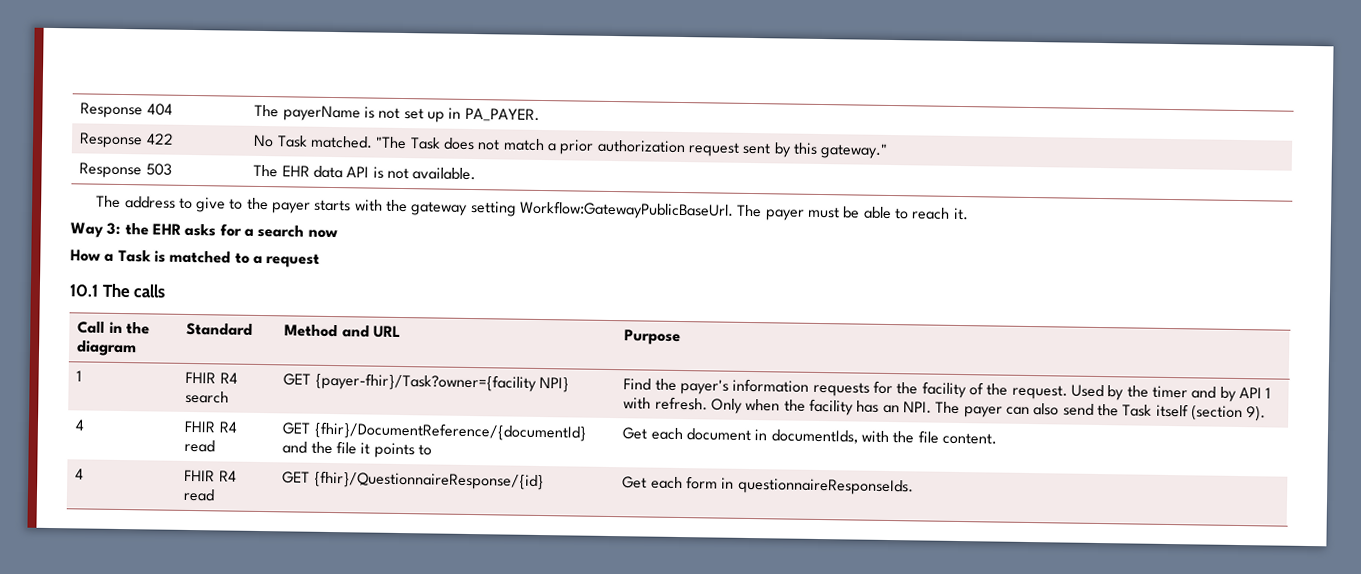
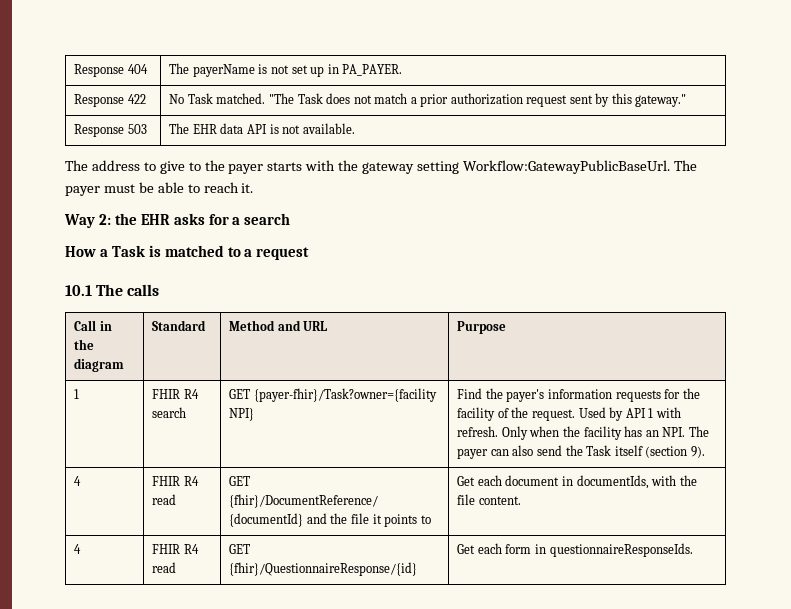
[106,222,122,235] 3: -> [98,214,111,225] 2:
[307,229,338,239] now -> (291, 219) none
[1126,385,1237,402] the timer and by -> (624, 414) none

